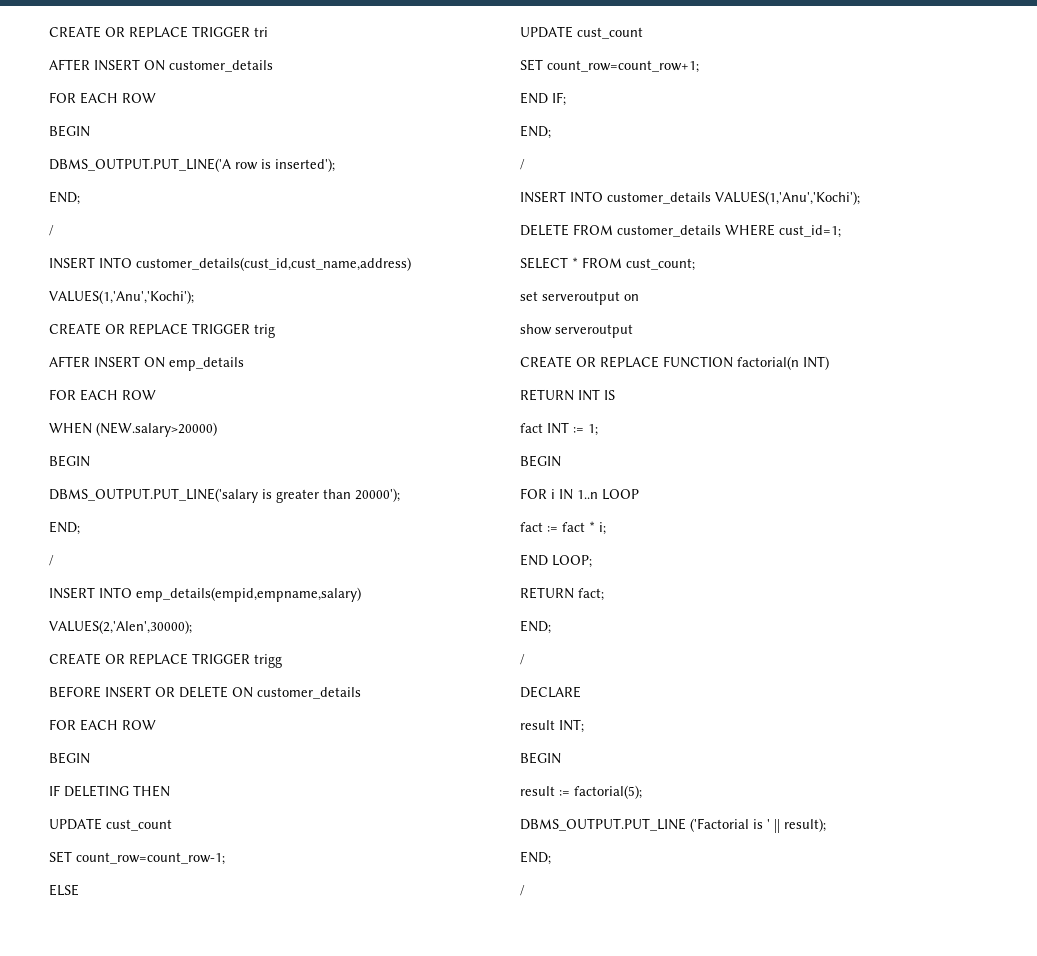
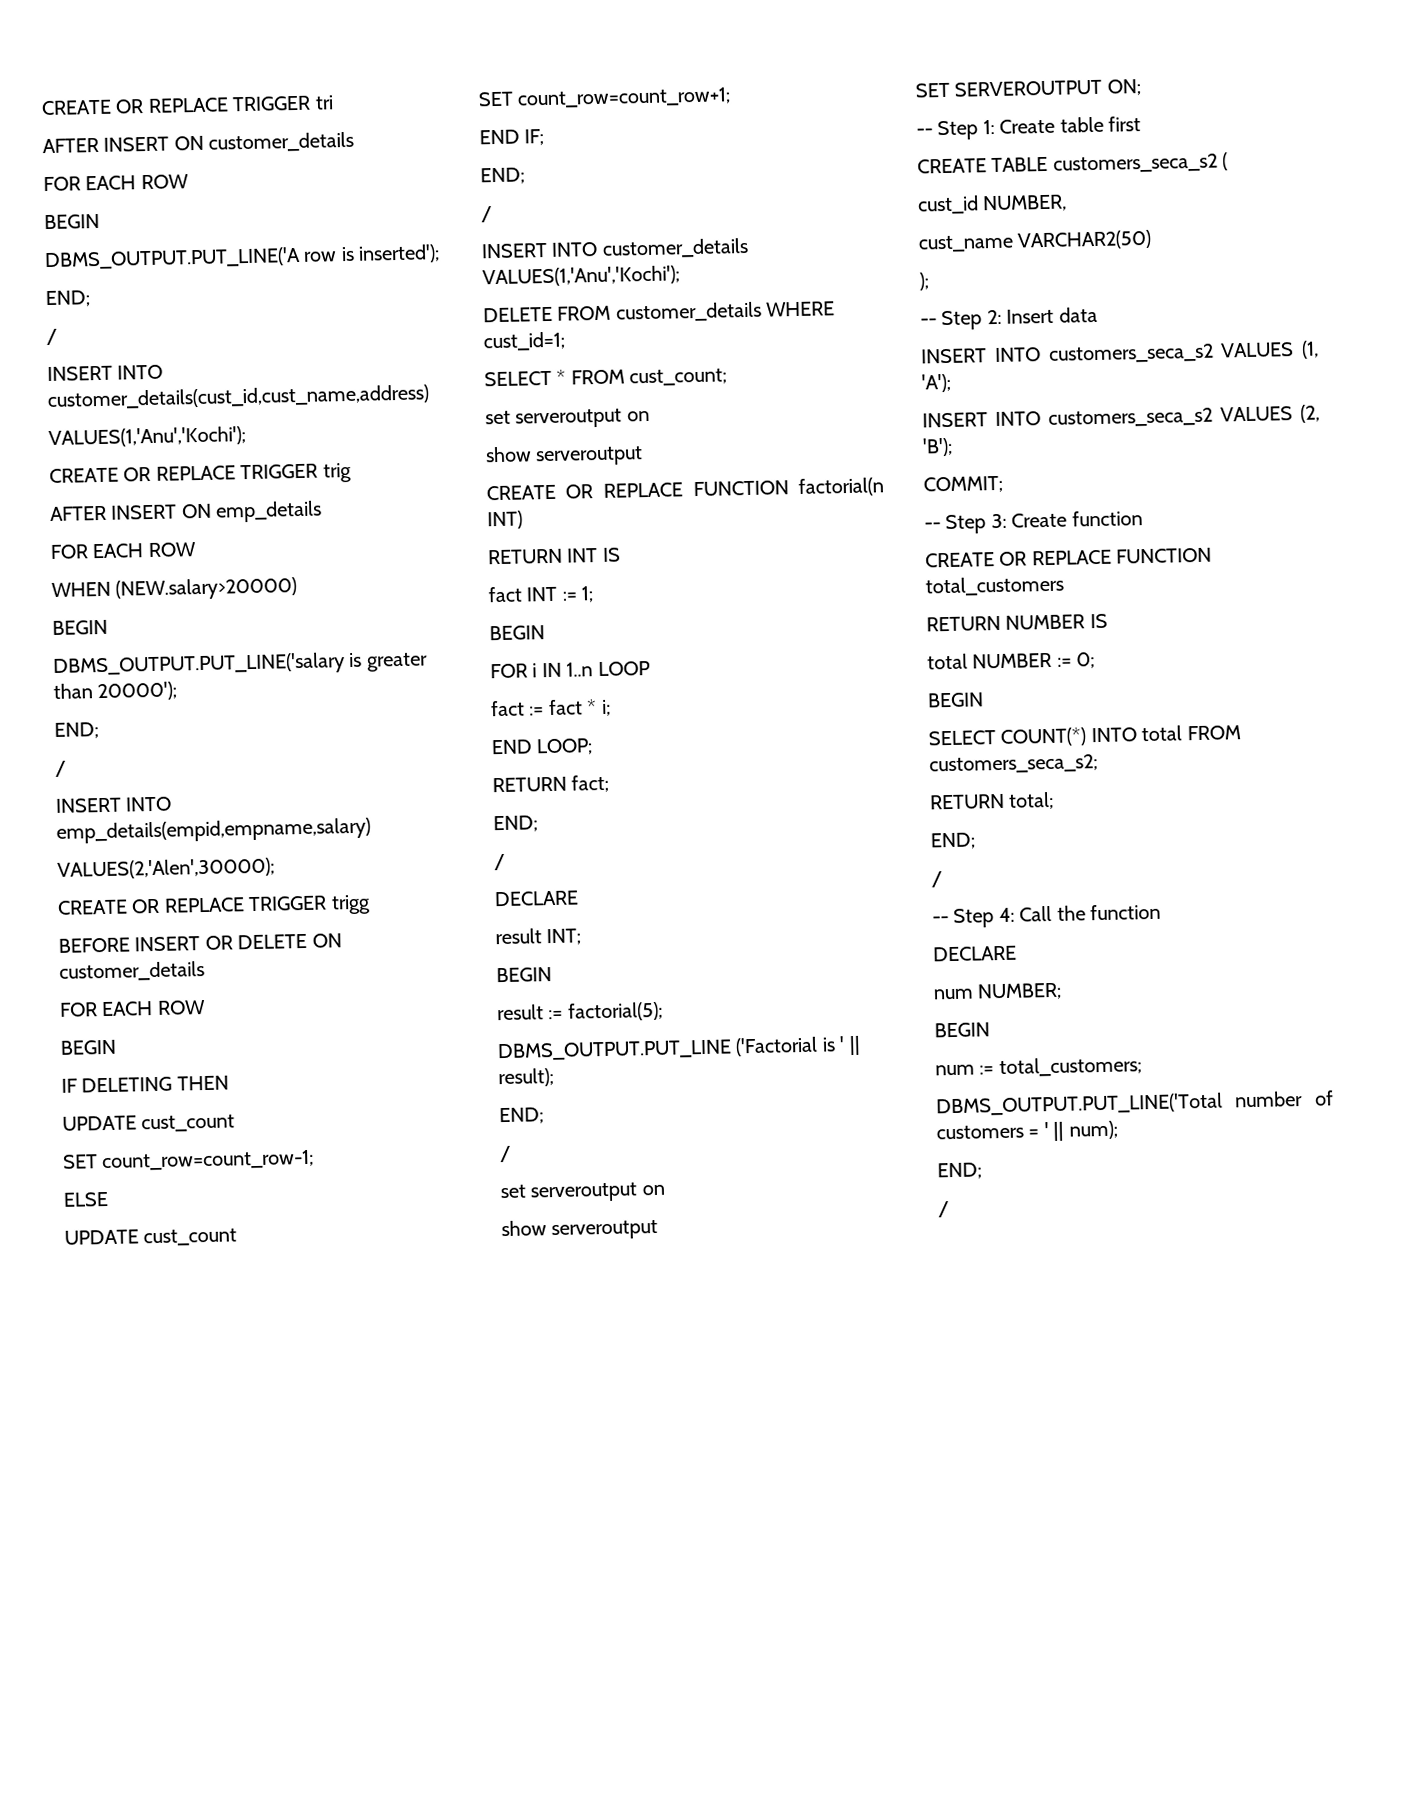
(525, 890) none -> [500,1182,665,1203] [501,1219,659,1241] [915,79,1141,98] [916,116,1141,141] [917,152,1229,174] [917,194,1068,215] [918,229,1153,253] [919,272,929,291] [920,306,1098,331] [921,340,1319,364] [921,373,951,393] [922,404,1320,428] [922,437,953,457] [923,475,1003,494] [924,510,1143,535] [925,547,1213,568] [925,575,1064,597] [926,613,1108,632] [927,652,1096,670] [927,692,984,708] [928,725,1241,747] [929,754,1098,775] [929,791,1055,810] [930,832,976,850] [931,871,943,888] [932,903,1161,928] [933,945,1017,962] [933,982,1063,1001] [934,1022,990,1038] [935,1056,1142,1078] [936,1090,1334,1117] [936,1120,1118,1141] [937,1162,982,1180] [938,1201,950,1218] // set serveroutput on // show serveroutput // SET SERVEROUTPUT ON; // -- Step 1: Create table first // CREATE TABLE customers_seca_s2 ( // cust_id NUMBER, // cust_name VARCHAR2(50) // ); // -- Step 2: Insert data // INSERT INTO customers_seca_s2 VALUES (1, 'A'); // INSERT INTO customers_seca_s2 VALUES (2, 'B'); // COMMIT; // -- Step 3: Create function // CREATE OR REPLACE FUNCTION total_customers // RETURN NUMBER IS // total NUMBER := 0; // BEGIN // SELECT COUNT(*) INTO total FROM customers_seca_s2; // RETURN total; // END; // / // -- Step 4: Call the function // DECLARE // num NUMBER; // BEGIN // num := total_customers; // DBMS_OUTPUT.PUT_LINE('Total number of customers = ' || num); // END; // /

